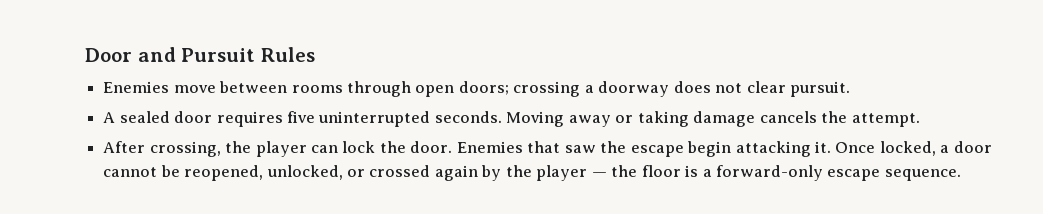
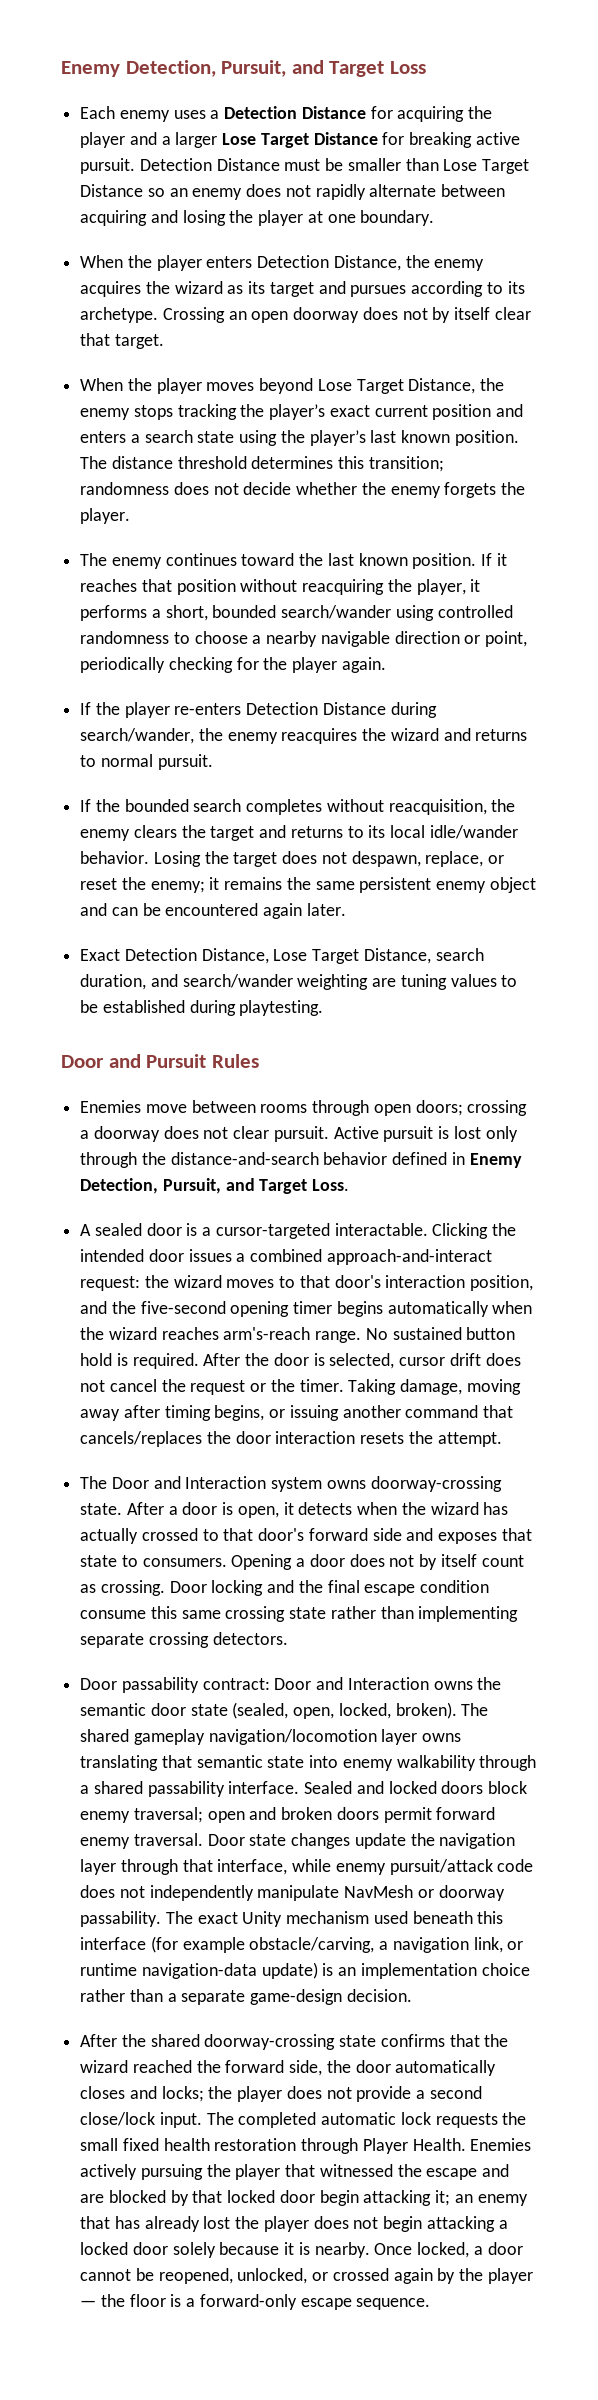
(85, 55) none -> [61,60,426,77] [80,106,493,122] [80,132,520,148] [80,158,530,174] [80,184,506,200] [80,210,435,226] [80,255,485,271] [80,281,525,297] [80,307,531,323] [80,333,164,349] [80,378,505,394] [80,404,524,420] [80,430,519,446] [80,456,444,472] [80,482,526,498] [80,508,131,524] [80,553,507,569] [80,579,481,595] [80,605,513,621] [80,631,528,647] [80,657,386,673] [80,702,437,718] [80,728,528,744] [80,754,213,770] [80,799,516,815] [80,825,518,841] [80,851,505,867] [80,877,536,893] [80,903,346,919] [80,948,484,964] [80,974,518,990] [80,1000,324,1016] Enemy Detection, Pursuit, and Target Loss // Each enemy uses a Detection Distance for acquiring the player and a larger Lose Target Distance for breaking active pursuit. Detection Distance must be smaller than Lose Target Distance so an enemy does not rapidly alternate between acquiring and losing the player at one boundary. // When the player enters Detection Distance, the enemy acquires the wizard as its target and pursues according to its archetype. Crossing an open doorway does not by itself clear that target. // When the player moves beyond Lose Target Distance, the enemy stops tracking the player’s exact current position and enters a search state using the player’s last known position. The distance threshold determines this transition; randomness does not decide whether the enemy forgets the player. // The enemy continues toward the last known position. If it reaches that position without reacquiring the player, it performs a short, bounded search/wander using controlled randomness to choose a nearby navigable direction or point, periodically checking for the player again. // If the player re-enters Detection Distance during search/wander, the enemy reacquires the wizard and returns to normal pursuit. // If the bounded search completes without reacquisition, the enemy clears the target and returns to its local idle/wander behavior. Losing the target does not despawn, replace, or reset the enemy; it remains the same persistent enemy object and can be encountered again later. // Exact Detection Distance, Lose Target Distance, search duration, and search/wander weighting are tuning values to be established during playtesting. //
[103,111,920,127] [103,141,831,157] // A sealed door requires five uninterrupted seconds. Moving away or taking damage cancels the attempt. // After crossing, the player can lock the door. Enemies that saw the escape begin attacking it. -> [333,1126,518,1142] [80,1152,522,1168] [80,1178,350,1194] [80,1223,517,1239] [80,1249,492,1265] [80,1275,534,1291] [80,1301,533,1317] [80,1327,516,1343] [80,1353,521,1369] [80,1379,521,1395] [80,1405,514,1421] [80,1431,502,1447] [80,1476,502,1492] [80,1502,509,1518] [80,1528,532,1544] [80,1554,524,1570] [80,1580,490,1596] [80,1606,519,1622] [80,1632,288,1648] [80,1677,502,1693] [80,1702,489,1719] [80,1729,462,1745] [80,1755,537,1771] [80,1781,528,1797] [80,1807,496,1823] [80,1833,516,1849] [80,1859,534,1875] [80,1885,505,1901] [80,1911,504,1927] [80,1936,524,1953] [80,1962,530,1979] [80,1989,412,2005] [80,2034,509,2050] [80,2060,497,2076] [80,2086,482,2102] [80,2112,527,2128] [80,2138,532,2154] [80,2164,510,2180] [80,2190,528,2206] [80,2216,508,2232] [80,2242,370,2258] Active pursuit is lost only through the distance-and-search behavior defined in Enemy Detection, Pursuit, and Target Loss. // A sealed door is a cursor-targeted interactable. Clicking the intended door issues a combined approach-and-interact request: the wizard moves to that door's interaction position, and the five-second opening timer begins automatically when the wizard reaches arm's-reach range. No sustained button hold is required. After the door is selected, cursor drift does not cancel the request or the timer. Taking damage, moving away after timing begins, or issuing another command that cancels/replaces the door interaction resets the attempt. // The Door and Interaction system owns doorway-crossing state. After a door is open, it detects when the wizard has actually crossed to that door's forward side and exposes that state to consumers. Opening a door does not by itself count as crossing. Door locking and the final escape condition consume this same crossing state rather than implementing separate crossing detectors. // Door passability contract: Door and Interaction owns the semantic door state (sealed, open, locked, broken). The shared gameplay navigation/locomotion layer owns translating that semantic state into enemy walkability through a shared passability interface. Sealed and locked doors block enemy traversal; open and broken doors permit forward enemy traversal. Door state changes update the navigation layer through that interface, while enemy pursuit/attack code does not independently manipulate NavMesh or doorway passability. The exact Unity mechanism used beneath this interface (for example obstacle/carving, a navigation link, or runtime navigation-data update) is an implementation choice rather than a separate game-design decision. // After the shared doorway-crossing state confirms that the wizard reached the forward side, the door automatically closes and locks; the player does not provide a second close/lock input. The completed automatic lock requests the small fixed health restoration through Player Health. Enemies actively pursuing the player that witnessed the escape and are blocked by that locked door begin attacking it; an enemy that has already lost the player does not begin attacking a locked door solely because it is nearby.

